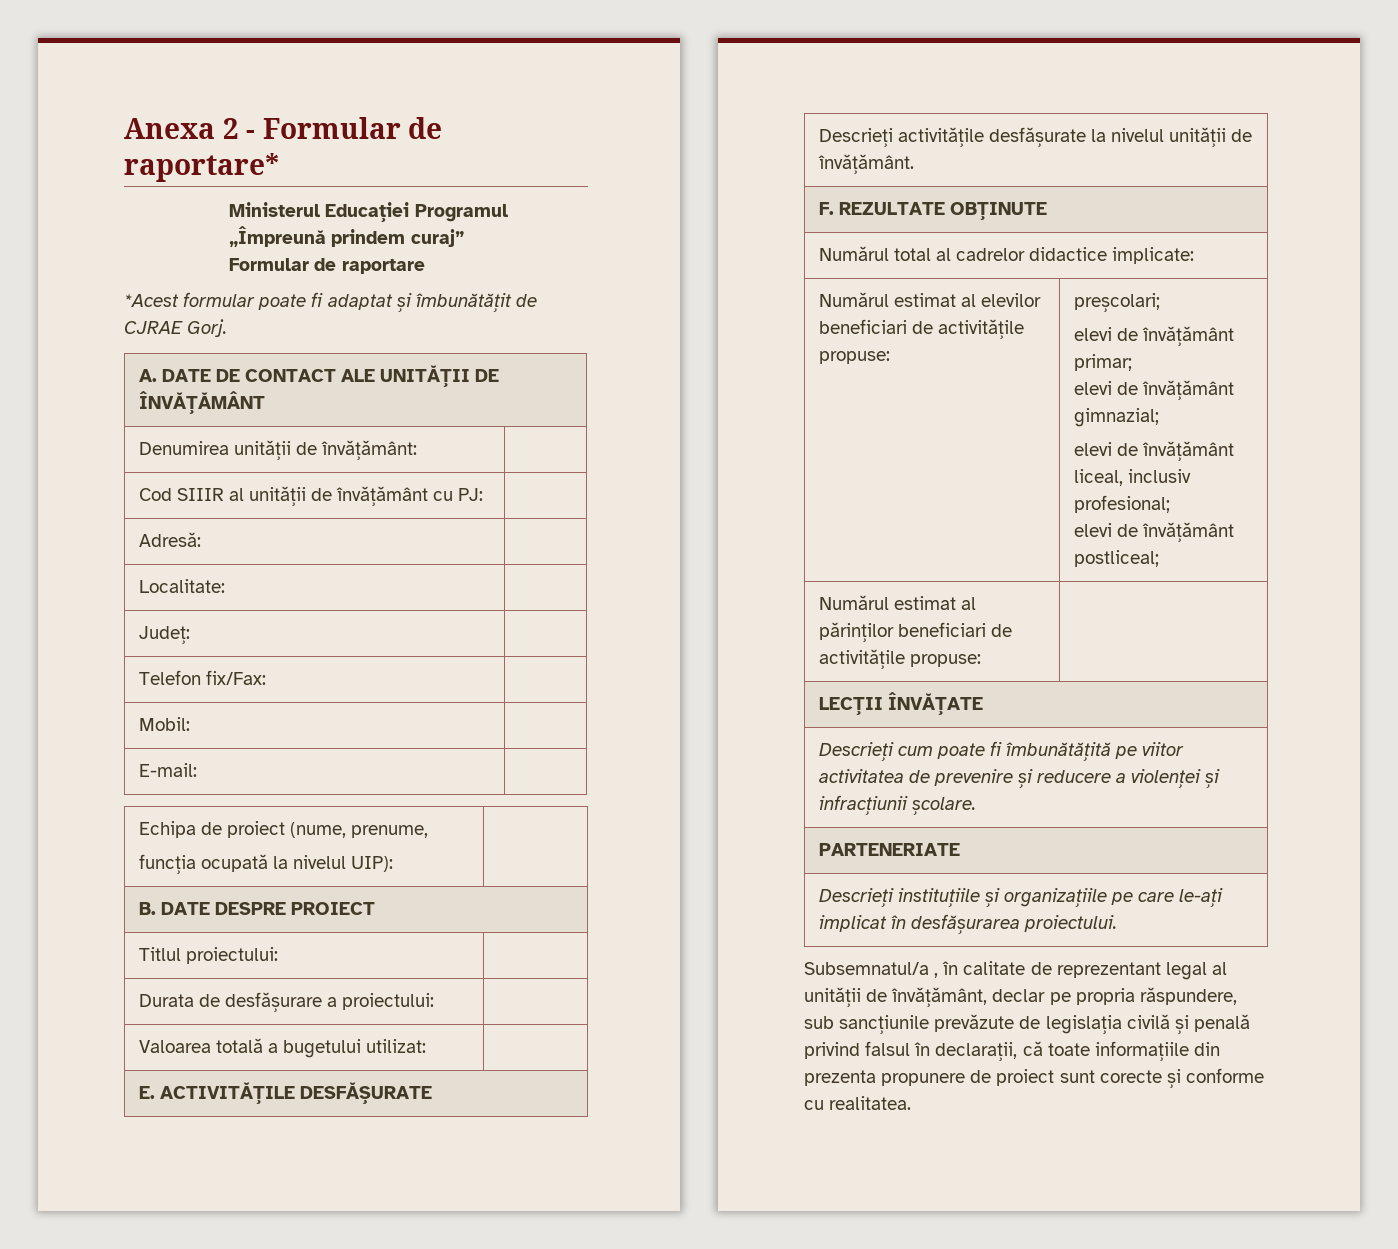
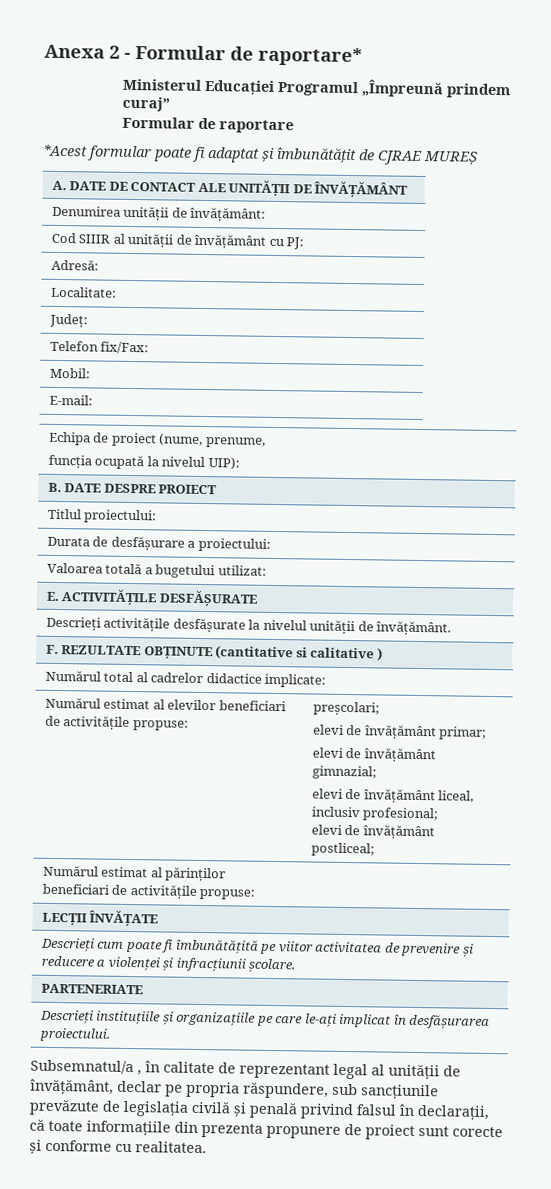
[187,319,228,337] Gorj. -> [423,151,479,165] MUREȘ
(1047, 211) none -> [215,645,383,661] (cantitative si calitative )

